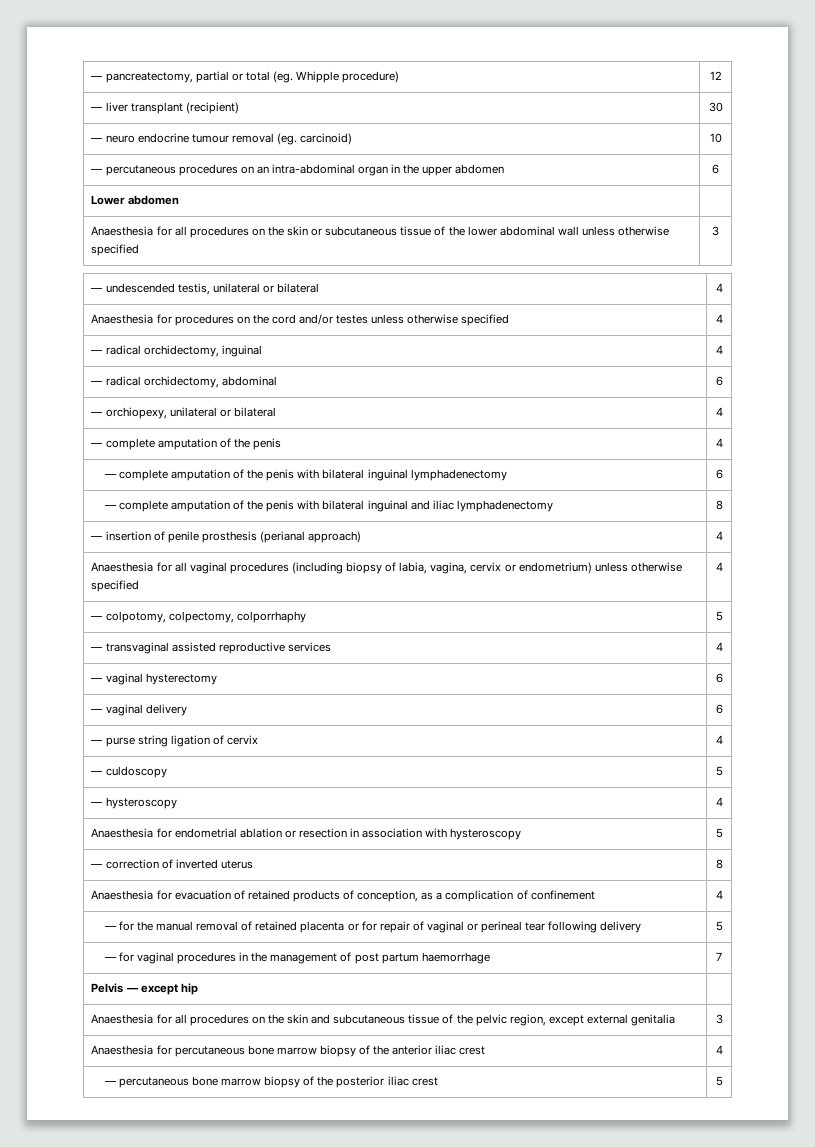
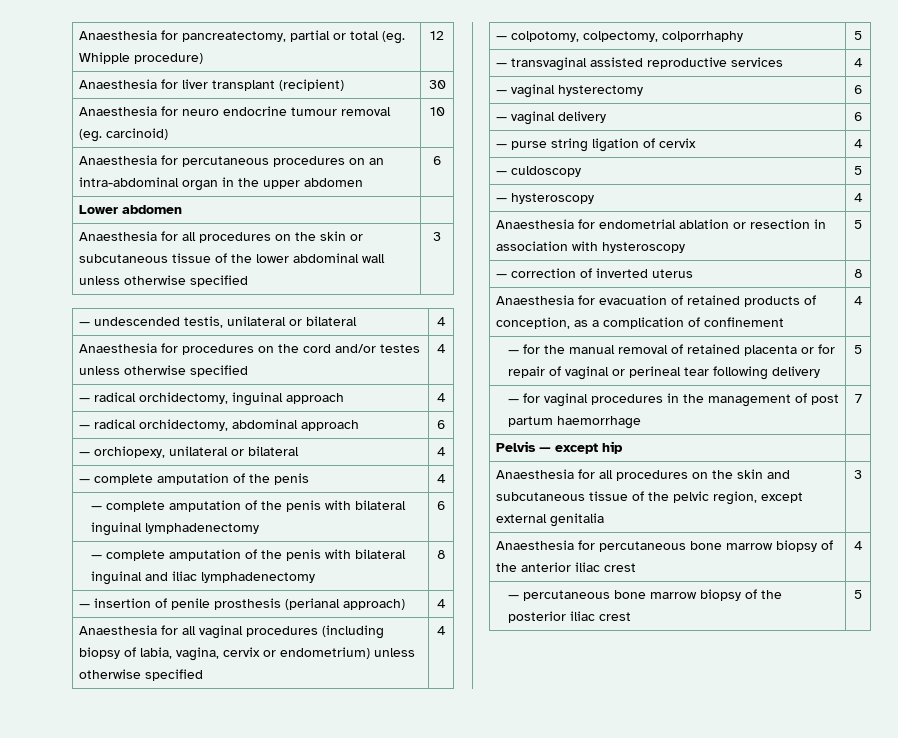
[90,76,104,80] — -> [79,30,179,40] Anaesthesia for
[90,107,104,111] — -> [79,79,179,89] Anaesthesia for
[90,138,104,142] — -> [79,106,179,116] Anaesthesia for
[90,169,104,173] — -> [79,155,179,165] Anaesthesia for
(262, 351) none -> [286,393,345,404] approach
(277, 381) none -> [301,420,360,431] approach

